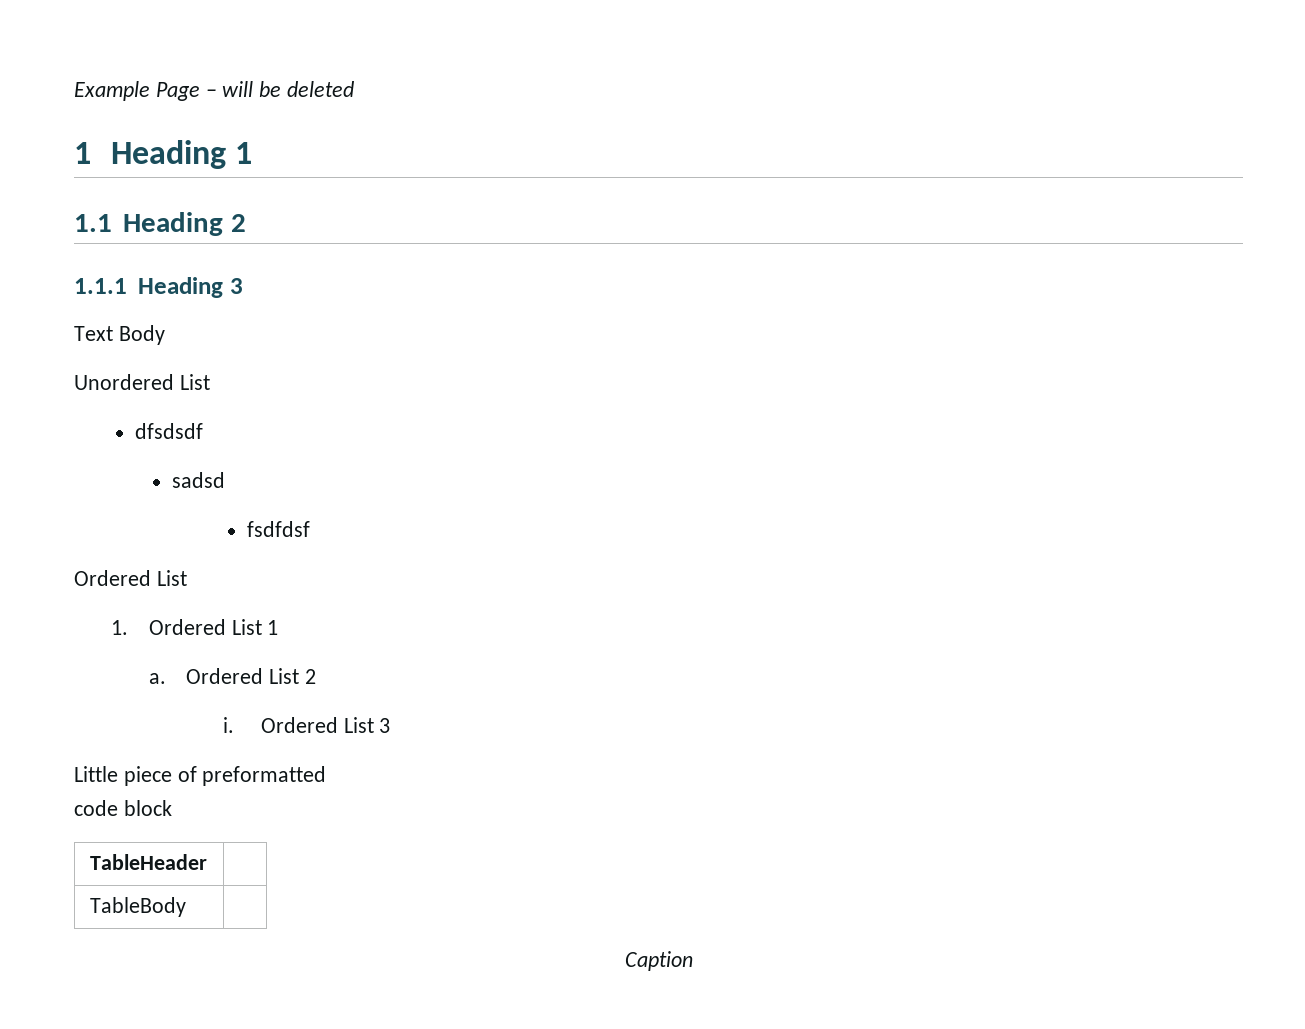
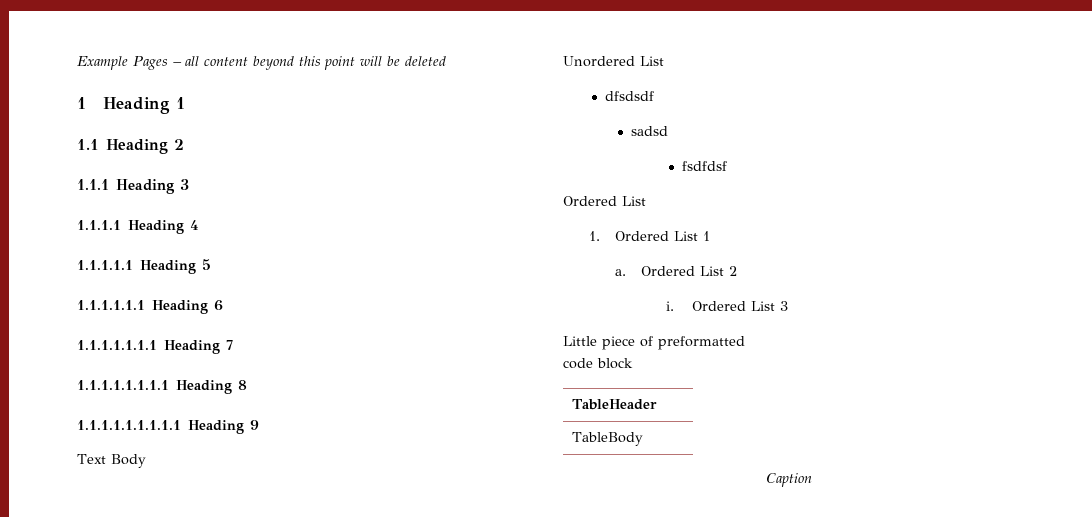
[155,82,217,101] Page – -> [133,56,355,70] Pages – all content beyond this point
(243, 286) none -> [77,220,200,234] [77,259,212,274] [77,300,224,314] [77,340,234,354] [77,380,248,394] [77,420,260,434] // 1.1.1.1 Heading 4 // 1.1.1.1.1 Heading 5 // 1.1.1.1.1.1 Heading 6 // 1.1.1.1.1.1.1 Heading 7 // 1.1.1.1.1.1.1.1 Heading 8 // 1.1.1.1.1.1.1.1.1 Heading 9

